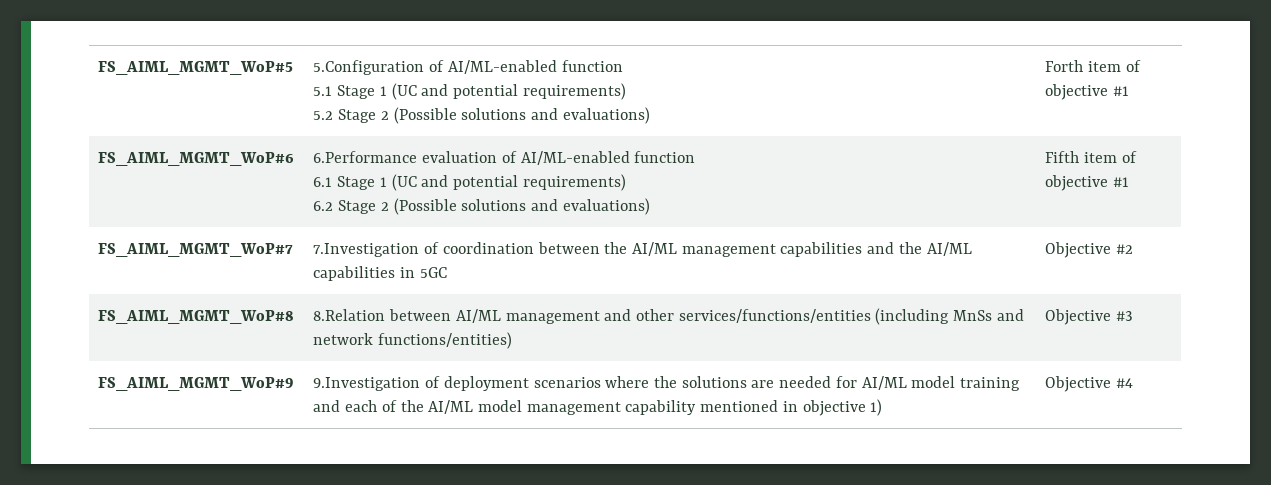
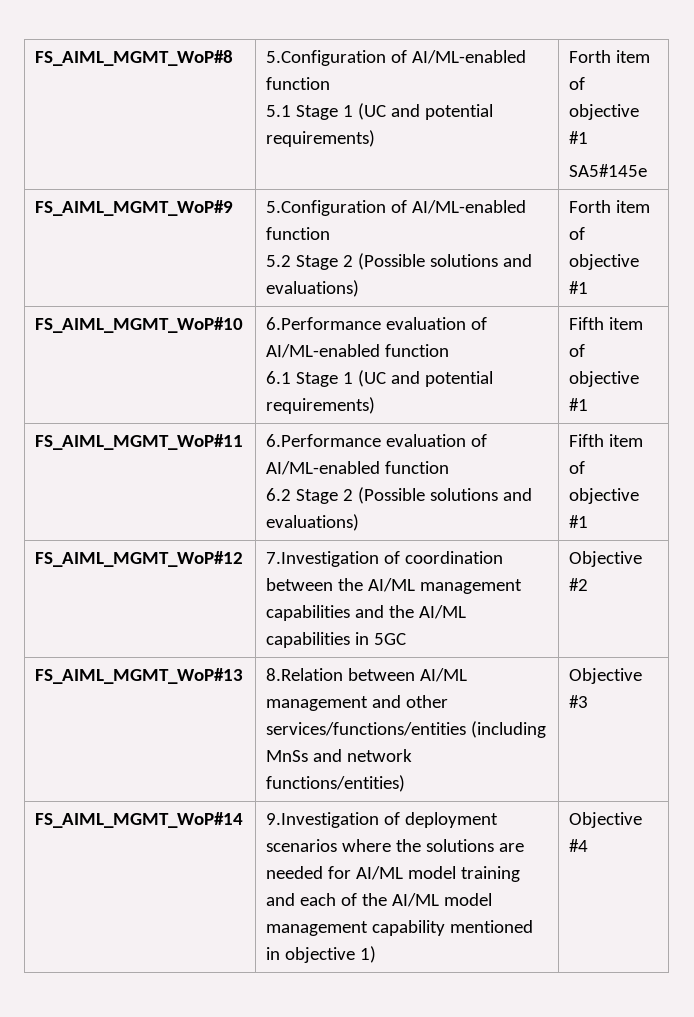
[98,61,294,75] FS_AIML_MGMT_WoP#5 -> [35,50,234,66] FS_AIML_MGMT_WoP#8
(626, 91) none -> [569,50,651,63] [569,77,586,90] [569,104,640,120] [569,131,589,144] [569,164,648,177] [35,200,234,216] [266,200,527,216] [266,227,331,240] | Forth item of objective #1 // SA5#145e // FS_AIML_MGMT_WoP#9 | 5.Configuration of AI/ML-enabled function
[98,152,295,166] FS_AIML_MGMT_WoP#6 -> [35,317,244,333] FS_AIML_MGMT_WoP#10
(626, 182) none -> [569,317,644,330] [569,344,586,357] [569,371,640,387] [569,398,589,411] [35,434,244,450] [266,434,488,447] [266,461,450,475] | Fifth item of objective #1 // FS_AIML_MGMT_WoP#11 | 6.Performance evaluation of AI/ML-enabled function
[98,243,294,257] FS_AIML_MGMT_WoP#7 -> [35,551,244,567] FS_AIML_MGMT_WoP#12
[98,310,295,324] FS_AIML_MGMT_WoP#8 -> [35,668,244,684] FS_AIML_MGMT_WoP#13
[98,377,295,391] FS_AIML_MGMT_WoP#9 -> [35,812,244,828] FS_AIML_MGMT_WoP#14

